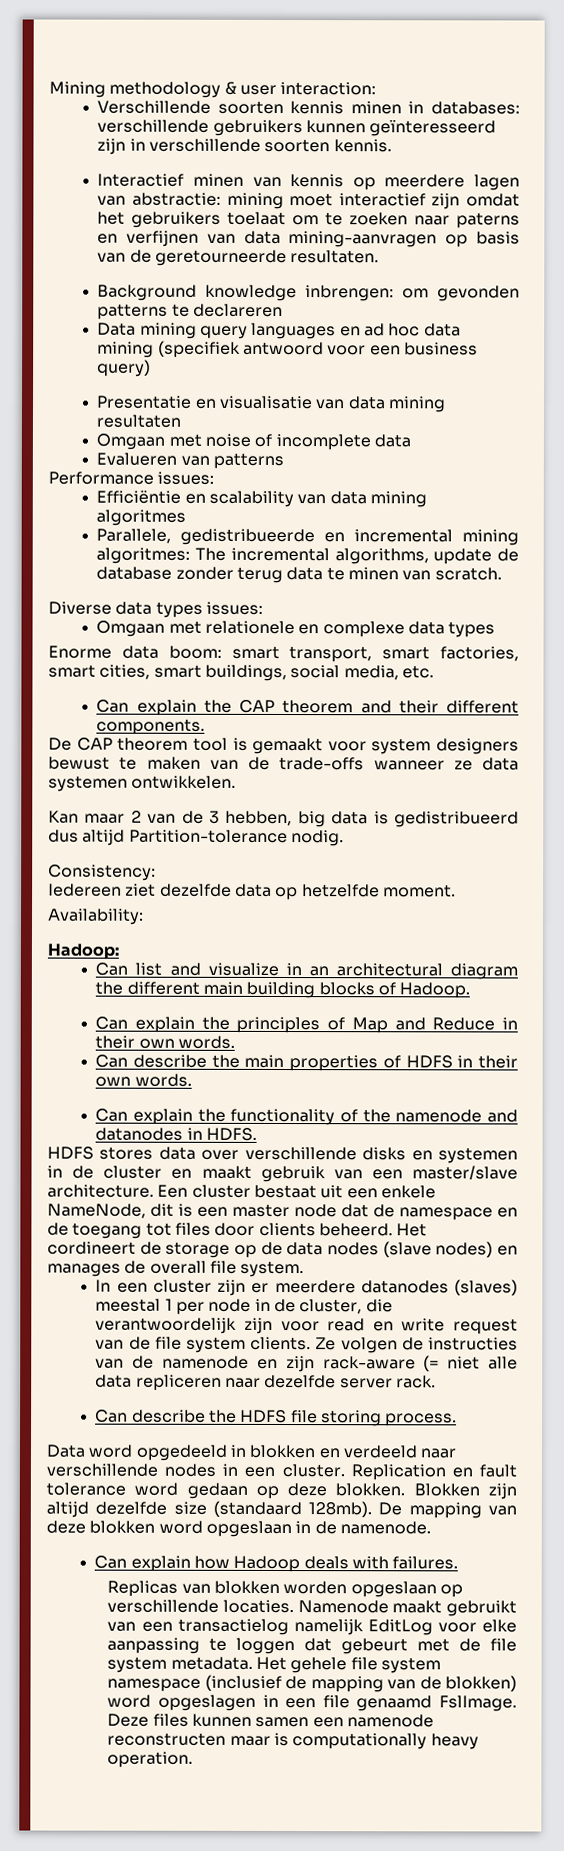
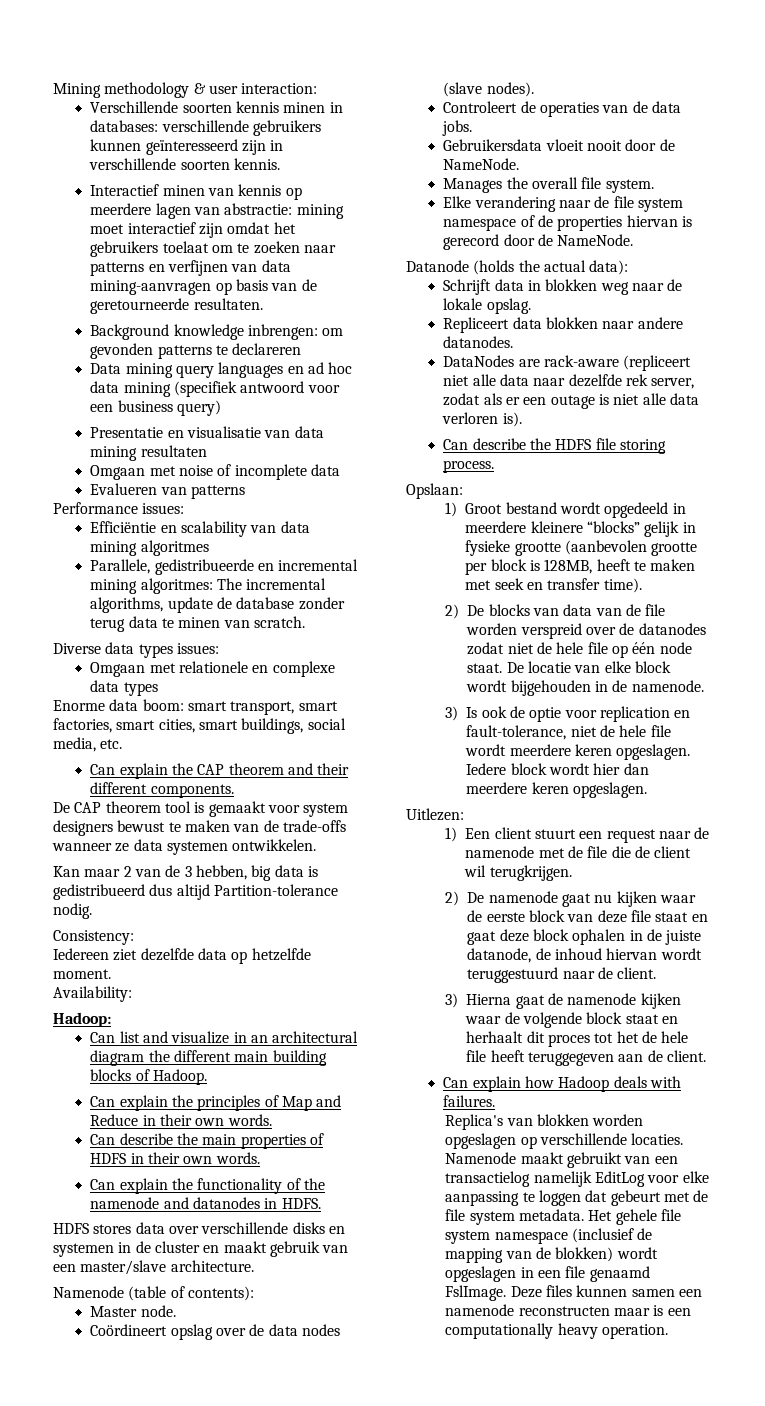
[455,212,520,229] paterns -> [90,262,145,276] patterns
[157,1184,436,1199] [47,1203,518,1221] [47,1222,428,1239] [47,1241,518,1258] [47,1260,305,1278] [95,1279,518,1296] [95,1298,393,1315] [95,1317,518,1335] [95,1336,518,1354] [95,1355,518,1373] [95,1374,222,1391] Een cluster bestaat uit een enkele NameNode, dit is een master node dat de namespace en de toegang tot files door clients beheerd. Het cordineert de storage op de data nodes (slave nodes) en manages de overall file system. // In een cluster zijn er meerdere datanodes (slaves) meestal 1 per node in de cluster, die verantwoordelijk zijn voor read en write request van de file system clients. Ze volgen de instructies van de namenode en zijn rack-aware (= niet alle data repliceren -> [53,1286,254,1301] [90,1305,176,1317] [90,1324,340,1340] [443,82,534,97] [443,101,681,117] [442,120,473,136] [443,139,675,151] [443,158,520,170] [443,177,654,193] [443,196,683,212] [443,215,692,231] [443,234,634,250] [406,260,629,275] [443,279,683,295] [443,298,531,314] [443,317,683,333] [443,336,514,348] [443,355,692,371] [443,374,529,386] // Namenode (table of contents): // Master node. // Coördineert opslag over de data nodes (slave nodes). // Controleert de operaties van de data jobs. // Gebruikersdata vloeit nooit door de NameNode. // Manages the overall file system. // Elke verandering naar de file system namespace of de properties hiervan is gerecord door de NameNode. // Datanode (holds the actual data): // Schrijft data in blokken weg naar de lokale opslag. // Repliceert data blokken naar andere datanodes. // DataNodes are rack-aware (repliceert niet alle data
[339,1375,436,1389] server rack. -> [625,374,695,389] [443,393,699,409] [442,412,522,427] rek server, zodat als er een outage is niet alle data verloren is).
[46,1444,457,1461] [46,1463,517,1481] [46,1482,517,1500] [46,1500,517,1519] [46,1520,431,1538] Data word opgedeeld in blokken en verdeeld naar verschillende nodes in een cluster. Replication en fault tolerance word gedaan op deze blokken. Blokken zijn altijd dezelfde size (standaard 128mb). De mapping van deze blokken word opgeslaan in de namenode. -> [406,483,463,499] [445,502,686,518] [465,521,696,537] [465,540,698,556] [465,559,696,575] [465,578,642,593] [445,604,666,619] [466,623,706,639] [467,642,692,658] [467,661,672,673] [466,680,704,696] [445,706,691,722] [466,725,671,740] [465,744,691,760] [466,763,649,775] [466,782,648,798] [406,808,464,821] [445,827,710,843] [465,846,692,858] [464,865,572,881] [445,891,697,907] [467,910,708,923] [467,929,702,945] [467,948,702,963] [467,967,657,983] [445,993,681,1009] [465,1012,679,1028] [466,1031,689,1047] [466,1050,707,1066] Opslaan: // 1) Groot bestand wordt opgedeeld in meerdere kleinere “blocks” gelijk in fysieke grootte (aanbevolen grootte per block is 128MB, heeft te maken met seek en transfer time). // 2) De blocks van data van de file worden verspreid over de datanodes zodat niet de hele file op één node staat. De locatie van elke block wordt bijgehouden in de namenode. // 3) Is ook de optie voor replication en fault-tolerance, niet de hele file wordt meerdere keren opgeslagen. Iedere block wordt hier dan meerdere keren opgeslagen. // Uitlezen: // 1) Een client stuurt een request naar de namenode met de file die de client wil terugkrijgen. // 2) De namenode gaat nu kijken waar de eerste block van deze file staat en gaat deze block ophalen in de juiste datanode, de inhoud hiervan wordt teruggestuurd naar de client. // 3) Hierna gaat de namenode kijken waar de volgende block staat en herhaalt dit proces tot het de hele file heeft teruggegeven aan de client.
[107,1580,179,1597] Replicas -> [445,1114,504,1130] Replica's
[350,1581,437,1598] opgeslaan -> [445,1133,517,1149] opgeslagen
[107,1694,152,1708] word -> [616,1247,658,1259] wordt
(290, 1739) none -> [667,1308,691,1316] een

